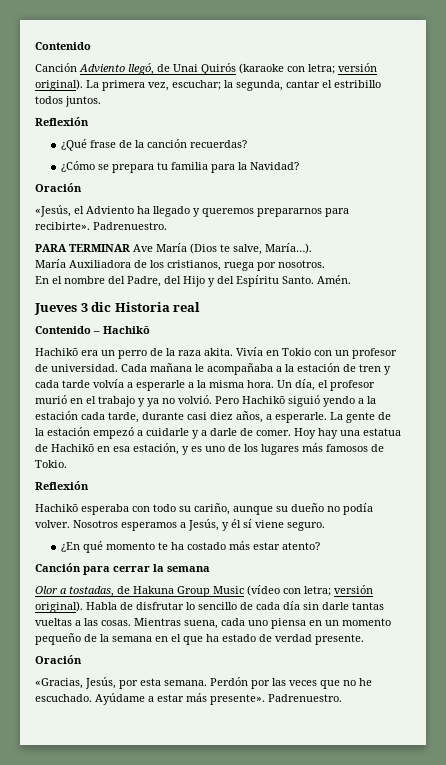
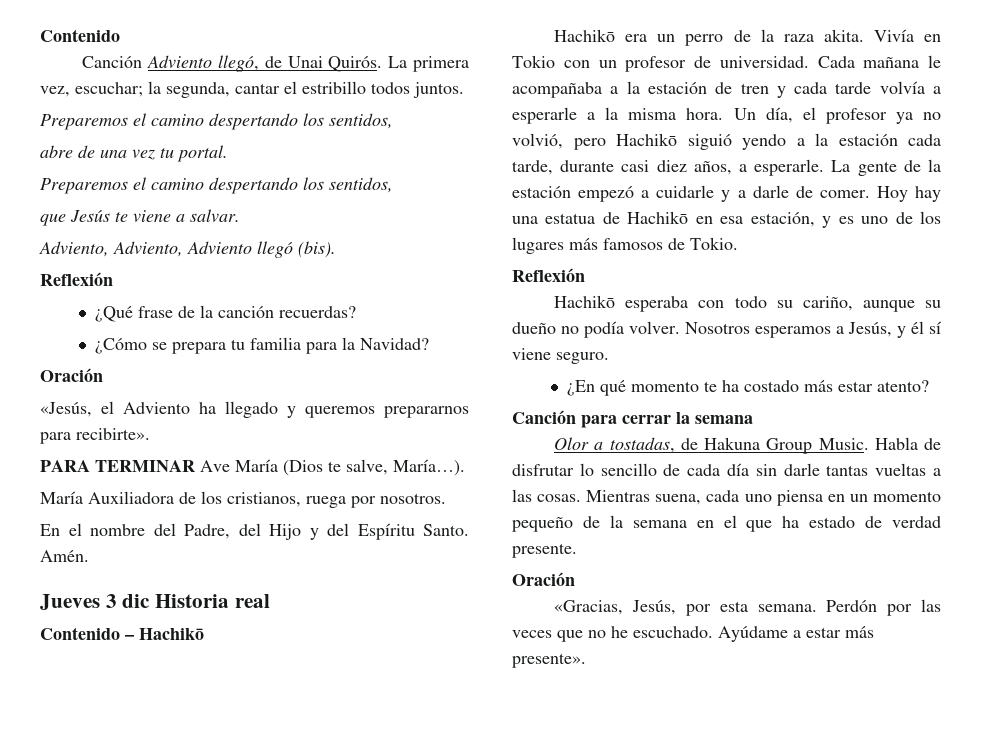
[201,63,377,75] [35,79,83,91] Quirós (karaoke con letra; versión original). -> [328,56,383,72] Quirós.
(101, 101) none -> [40,113,393,130] [40,145,228,162] [40,177,393,194] [40,209,240,226] [39,241,336,258] // Preparemos el camino despertando los sentidos, // abre de una vez tu portal. // Preparemos el camino despertando los sentidos, // que Jesús te viene a salvar. // Adviento, Adviento, Adviento llegó (bis).
[93,222,167,230] Padrenuestro. -> (150, 434) none
[35,395,239,407] murió en el trabajo y ya no volvió. Pero -> [895,112,941,124] [512,133,606,150] ya no volvió, pero
[213,585,373,596] [35,601,83,613] Music (vídeo con letra; versión original). -> [818,438,869,450] Music.
[268,694,342,702] Padrenuestro. -> (586, 660) none

